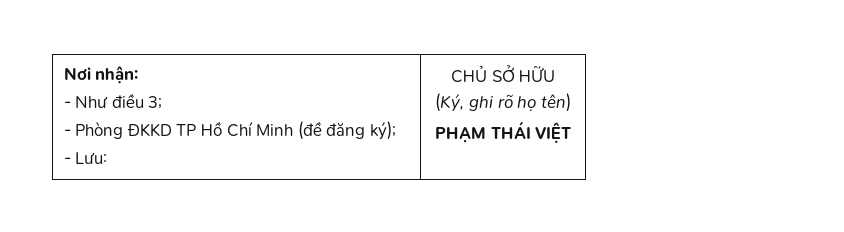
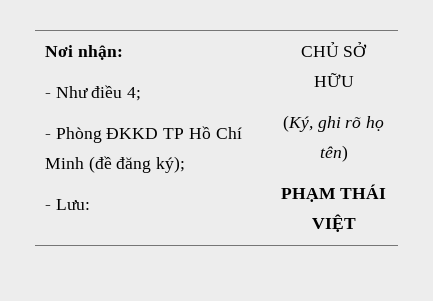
[148,96,163,109] 3; -> [127,87,142,101] 4;

